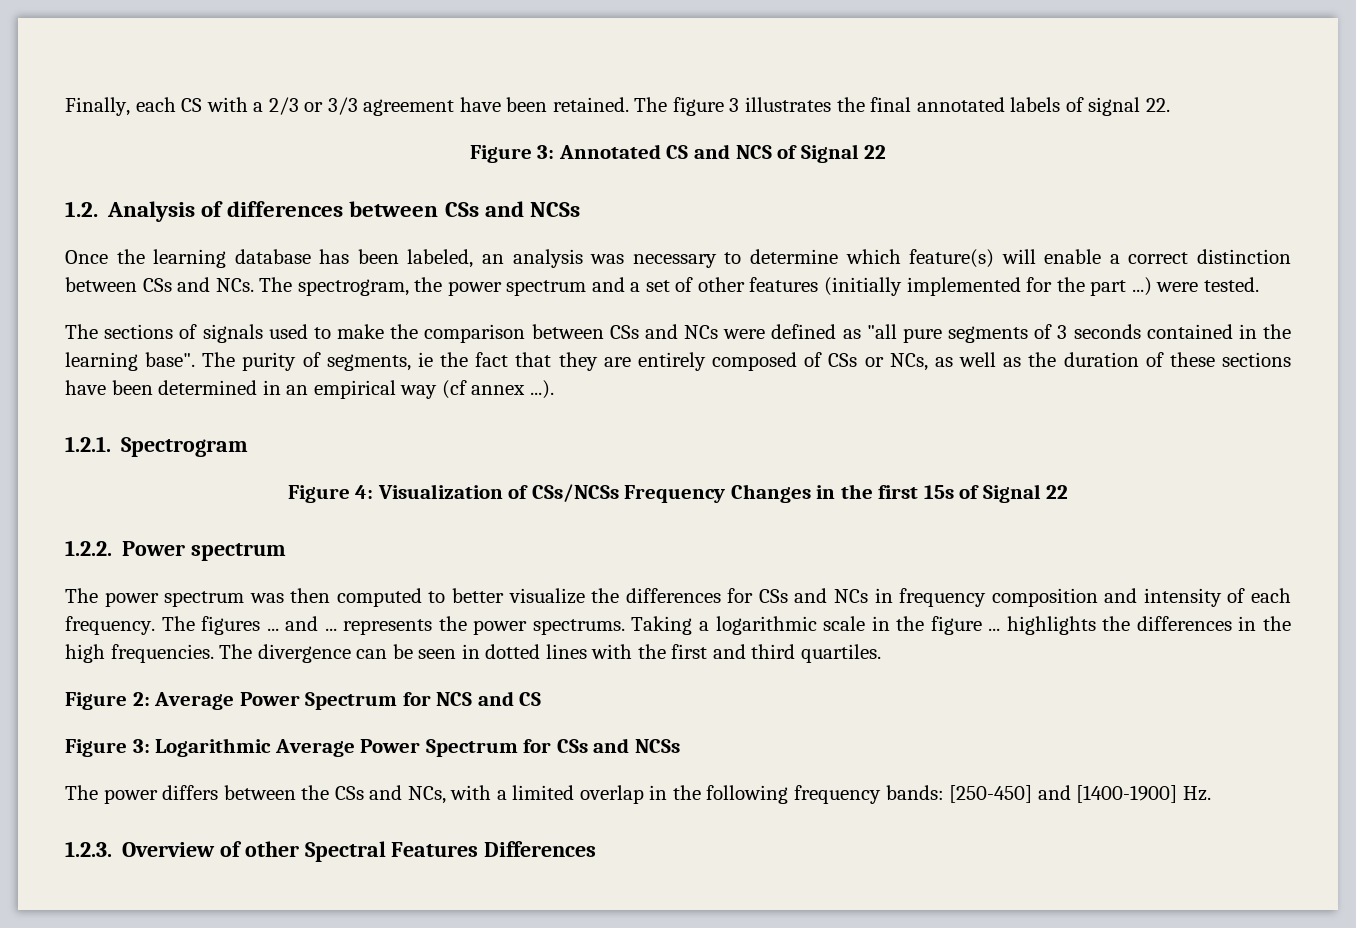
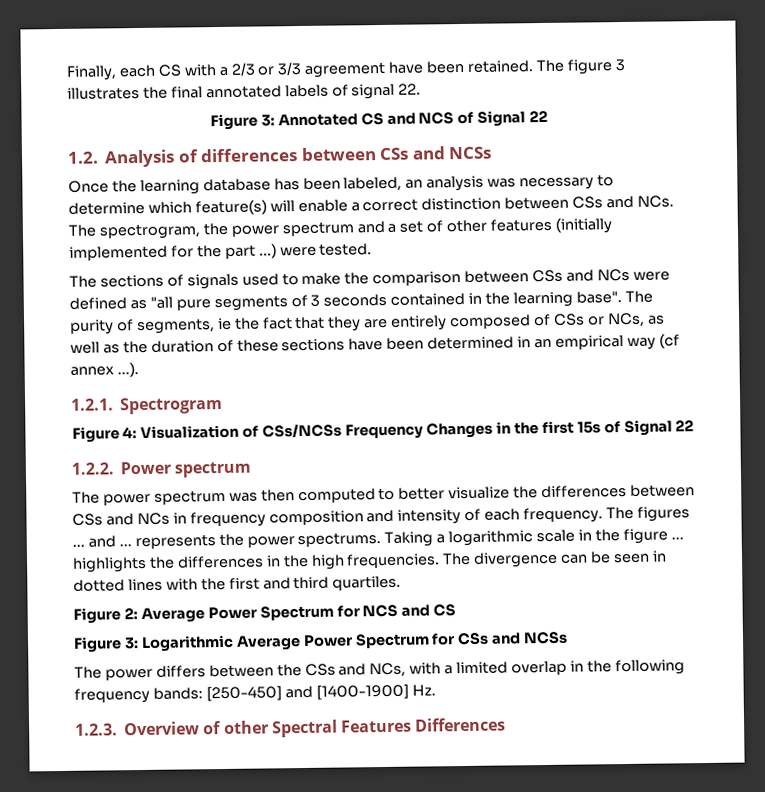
[727,588,754,603] for -> [630,484,696,497] between

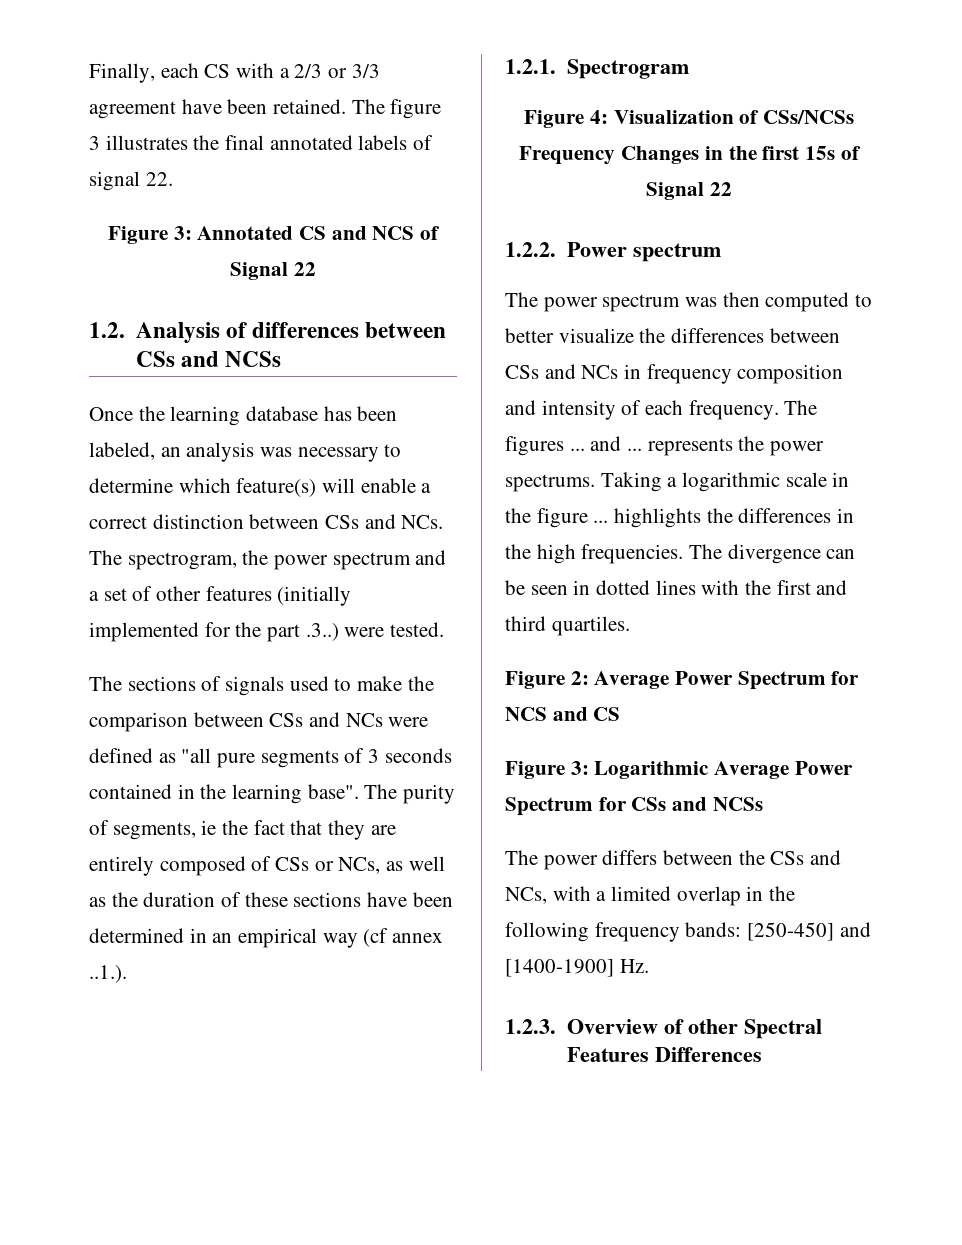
[258,243,277,259] ...) -> [305,623,339,641] .3..)
[116,362,139,378] ...). -> [89,965,127,983] ..1.).

